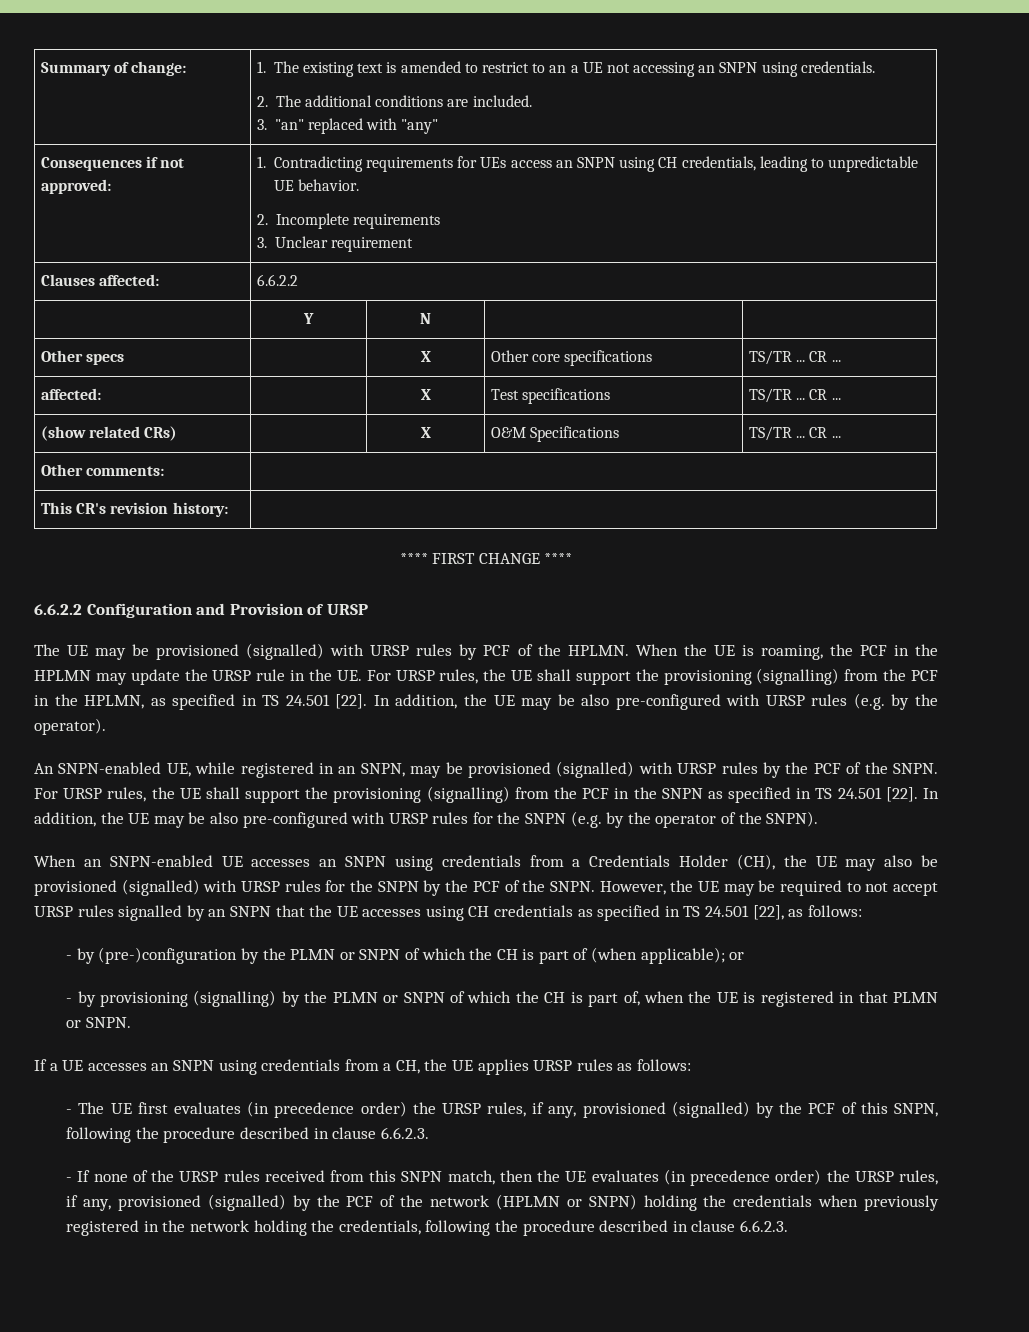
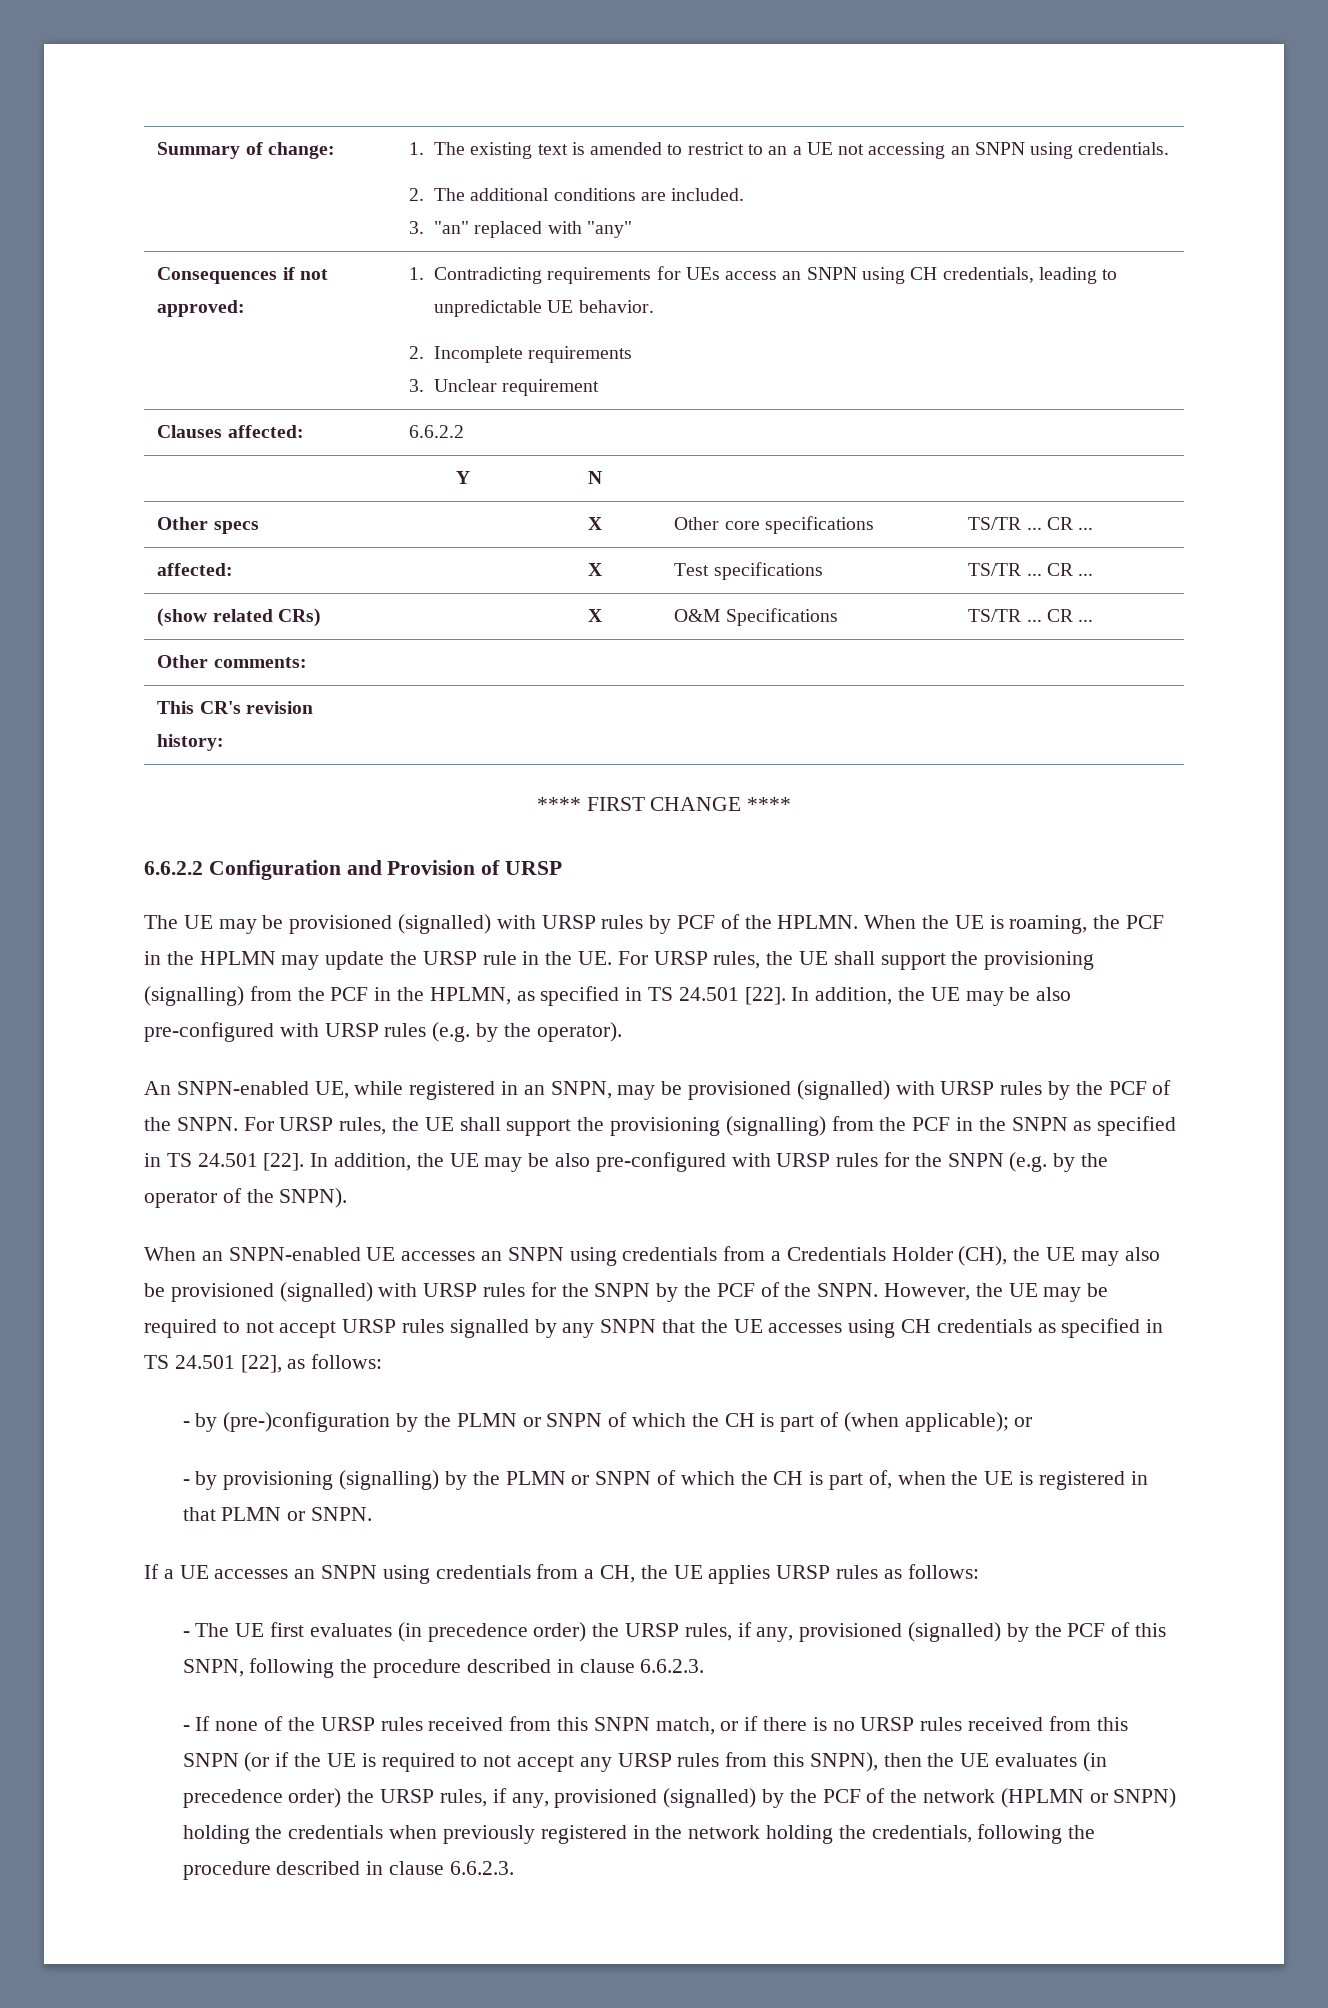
[208,909,227,917] an -> [562,1323,595,1338] any
(495, 1177) none -> [720,1716,1128,1731] [182,1752,878,1772] or if there is no URSP rules received from this SNPN (or if the UE is required to not accept any URSP rules from this SNPN),

